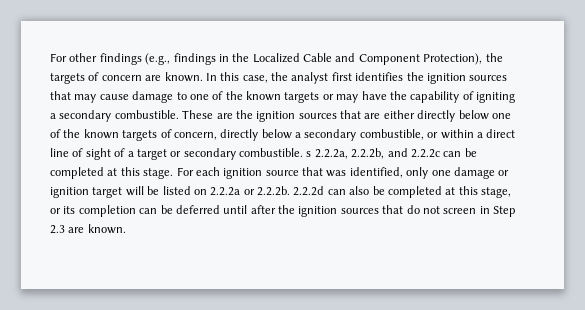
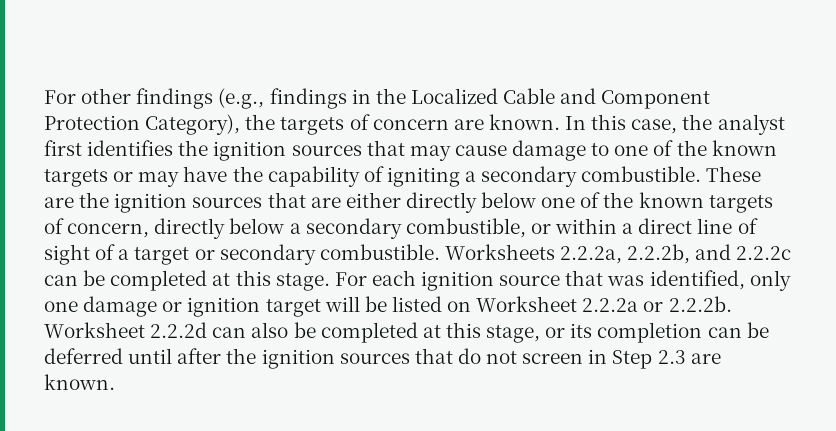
[423,53,483,65] Protection), -> [44,114,241,135] Protection Category),
[306,151,312,157] s -> [444,244,555,260] Worksheets
(207, 192) none -> [476,296,578,312] Worksheet
(290, 191) none -> [44,322,145,338] Worksheet

